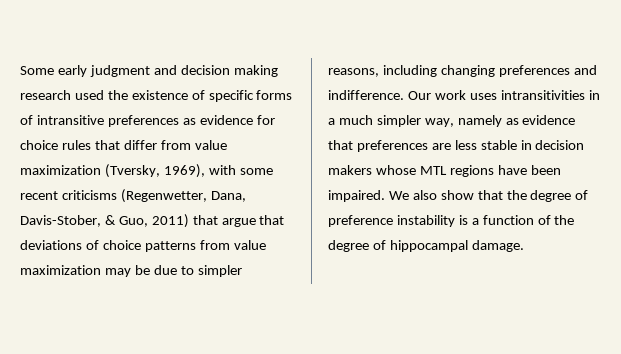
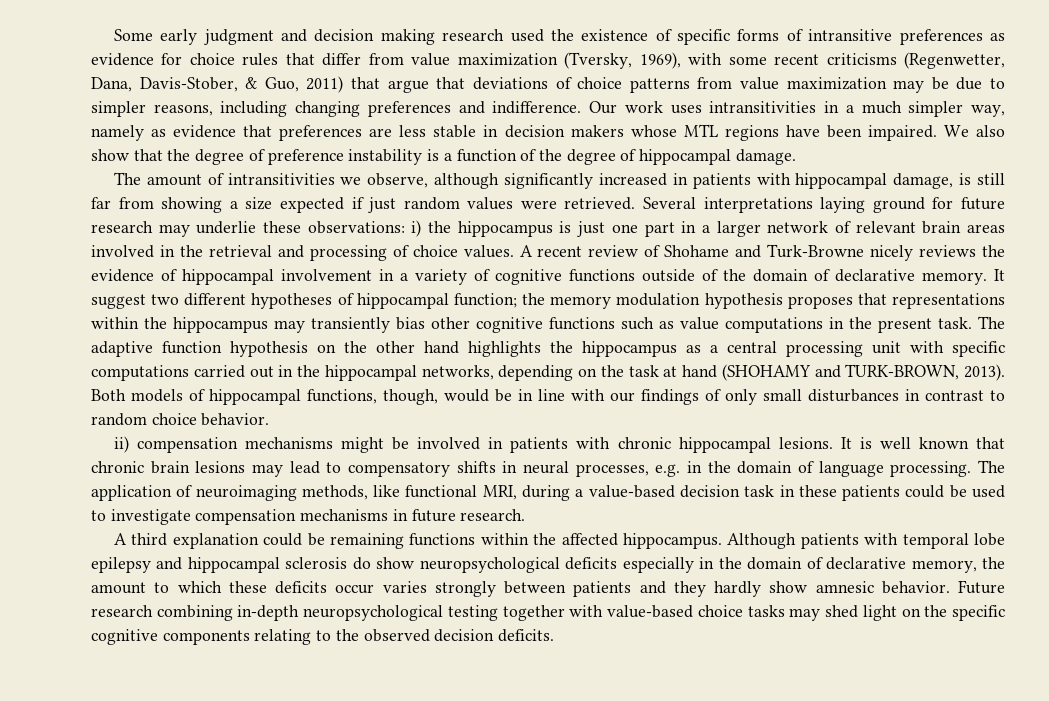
(524, 246) none -> [113,172,1006,189] [91,197,1006,213] [91,220,1006,237] [91,244,1006,261] [91,269,1005,285] [91,293,1006,309] [91,316,1005,333] [91,341,1005,357] [91,364,1005,381] [91,389,1005,405] [91,413,270,426] [113,436,1006,453] [91,460,1005,477] [91,485,1005,501] [91,509,526,525] [113,533,1005,549] [91,557,1006,573] [91,580,1005,597] [91,605,1006,621] [91,629,555,645] // The amount of intransitivities we observe, although significantly increased in patients with hippocampal damage, is still far from showing a size expected if just random values were retrieved. Several interpretations laying ground for future research may underlie these observations: i) the hippocampus is just one part in a larger network of relevant brain areas involved in the retrieval and processing of choice values. A recent review of Shohame and Turk-Browne nicely reviews the evidence of hippocampal involvement in a variety of cognitive functions outside of the domain of declarative memory. It suggest two different hypotheses of hippocampal function; the memory modulation hypothesis proposes that representations within the hippocampus may transiently bias other cognitive functions such as value computations in the present task. The adaptive function hypothesis on the other hand highlights the hippocampus as a central processing unit with specific computations carried out in the hippocampal networks, depending on the task at hand (SHOHAMY and TURK-BROWN, 2013). Both models of hippocampal functions, though, would be in line with our findings of only small disturbances in contrast to random choice behavior. // ii) compensation mechanisms might be involved in patients with chronic hippocampal lesions. It is well known that chronic brain lesions may lead to compensatory shifts in neural processes, e.g. in the domain of language processing. The application of neuroimaging methods, like functional MRI, during a value-based decision task in these patients could be used to investigate compensation mechanisms in future research. // A third explanation could be remaining functions within the affected hippocampus. Although patients with temporal lobe epilepsy and hippocampal sclerosis do show neuropsychological deficits especially in the domain of declarative memory, the amount to which these deficits occur varies strongly between patients and they hardly show amnesic behavior. Future research combining in-depth neuropsychological testing together with value-based choice tasks may shed light on the specific cognitive components relating to the observed decision deficits.

